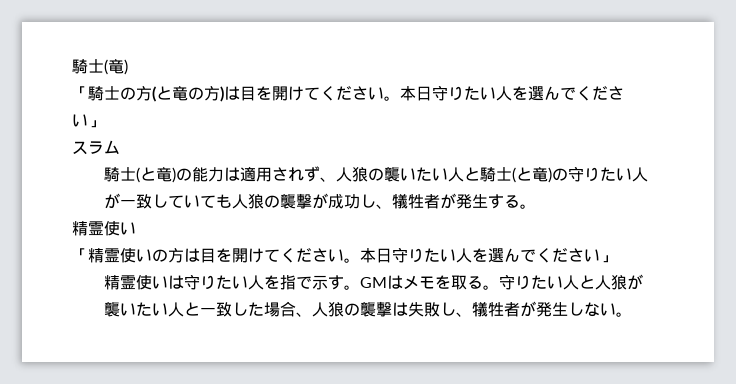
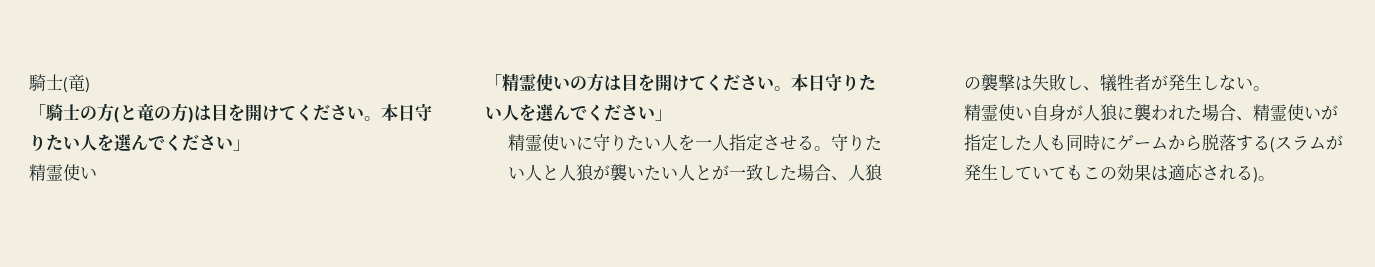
[72,140,120,155] [103,166,648,183] [103,193,536,209] // スラム // 騎士(と竜)の能力は適用されず、人狼の襲いたい人と騎士(と竜)の守りたい人が一致していても人狼の襲撃が成功し、犠牲者が発生する。 -> (250, 145) none
[167,274,467,290] は守りたい人を指で示す。GMはメモを取 -> [575,134,797,151] に守りたい人を一人指定させ
(200, 309) none -> [711,165,729,180] が
(632, 314) none -> [963,104,1338,121] [963,134,1343,153] [963,164,1275,183] // 精霊使い自身が人狼に襲われた場合、精霊使いが指定した人も同時にゲームから脱落する(スラムが発生していてもこの効果は適応される)。

